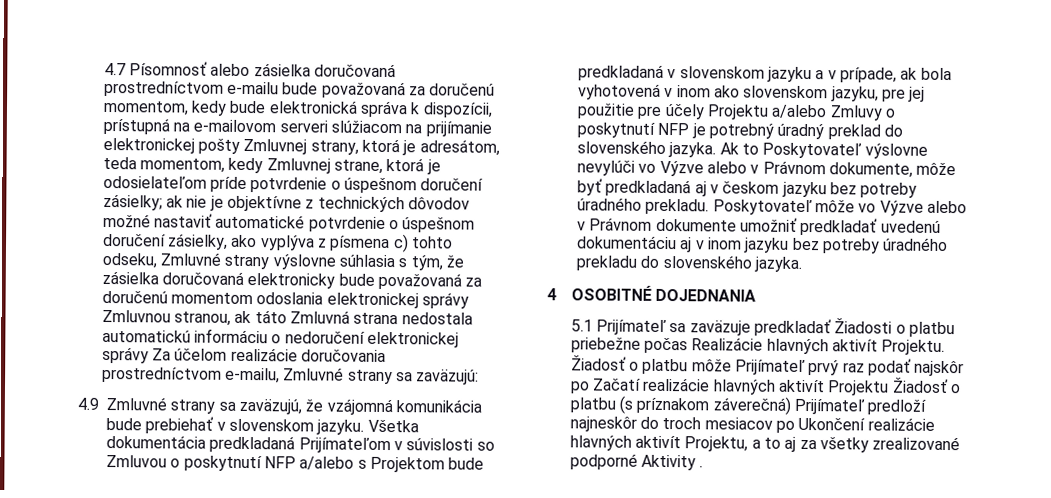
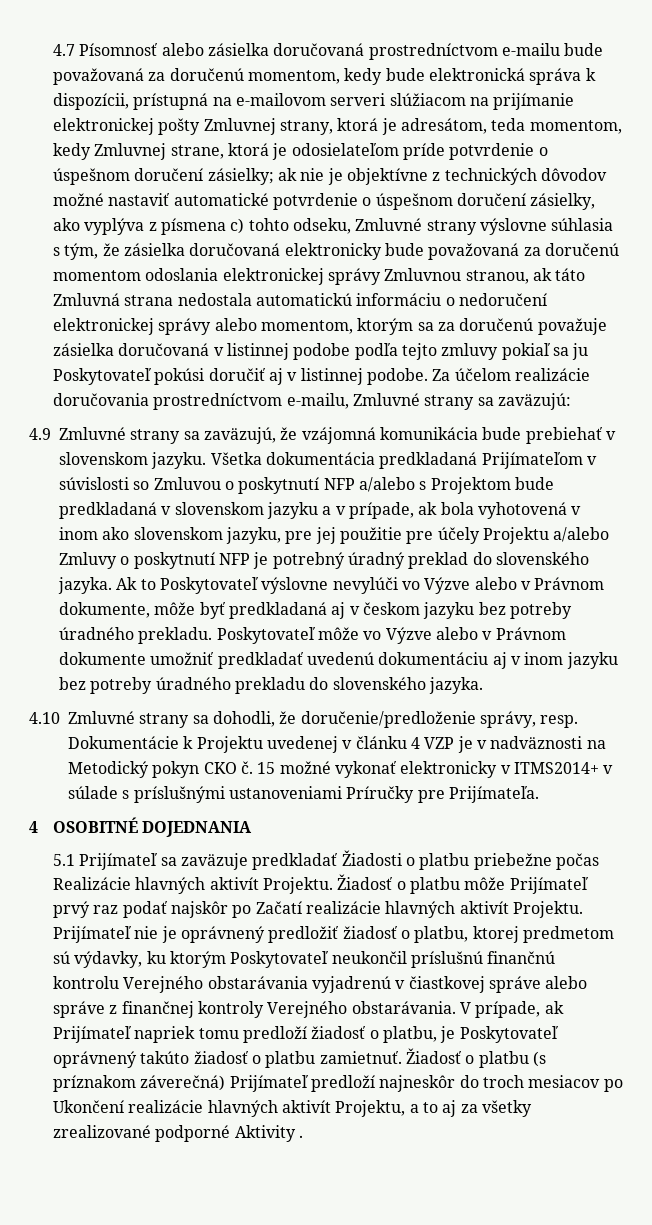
(149, 355) none -> [214,318,607,335] [53,343,589,360] [53,368,429,385] alebo momentom, ktorým sa za doručenú považuje zásielka doručovaná v listinnej podobe podľa tejto zmluvy pokiaľ sa ju Poskytovateľ pokúsi doručiť aj v listinnej podobe.
(802, 264) none -> [29,711,579,728] [68,736,606,753] [68,761,614,778] [68,786,539,803] // 4.10 Zmluvné strany sa dohodli, že doručenie/predloženie správy, resp. Dokumentácie k Projektu uvedenej v článku 4 VZP je v nadväznosti na Metodický pokyn CKO č. 15 možné vykonať elektronicky v ITMS2014+ v súlade s príslušnými ustanoveniami Príručky pre Prijímateľa.
[827,380,890,396] Projektu -> [513,901,584,918] [53,926,615,943] [53,951,556,968] [53,976,588,993] [53,1001,564,1018] [53,1026,558,1043] [53,1051,402,1068] Projektu. Prijímateľ nie je oprávnený predložiť žiadosť o platbu, ktorej predmetom sú výdavky, ku ktorým Poskytovateľ neukončil príslušnú finančnú kontrolu Verejného obstarávania vyjadrenú v čiastkovej správe alebo správe z finančnej kontroly Verejného obstarávania. V prípade, ak Prijímateľ napriek tomu predloží žiadosť o platbu, je Poskytovateľ oprávnený takúto žiadosť o platbu zamietnuť.

